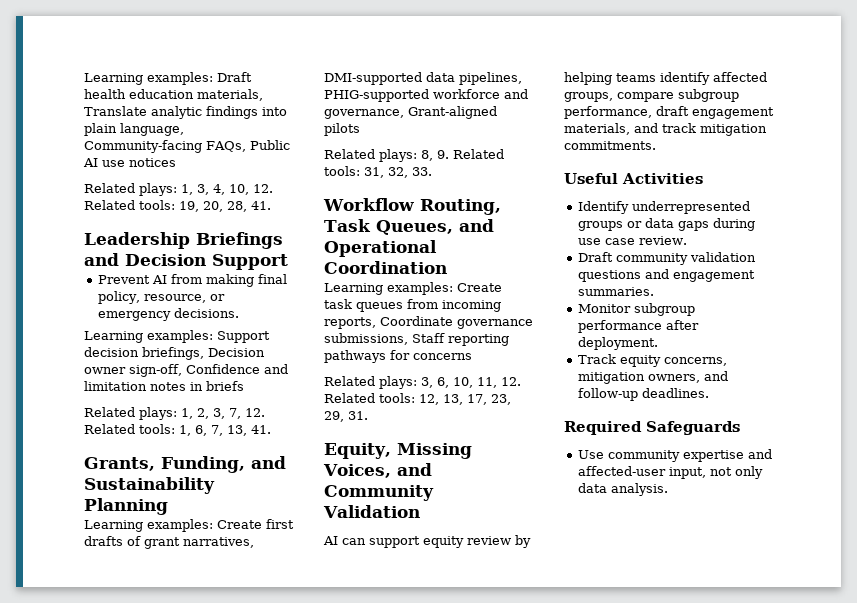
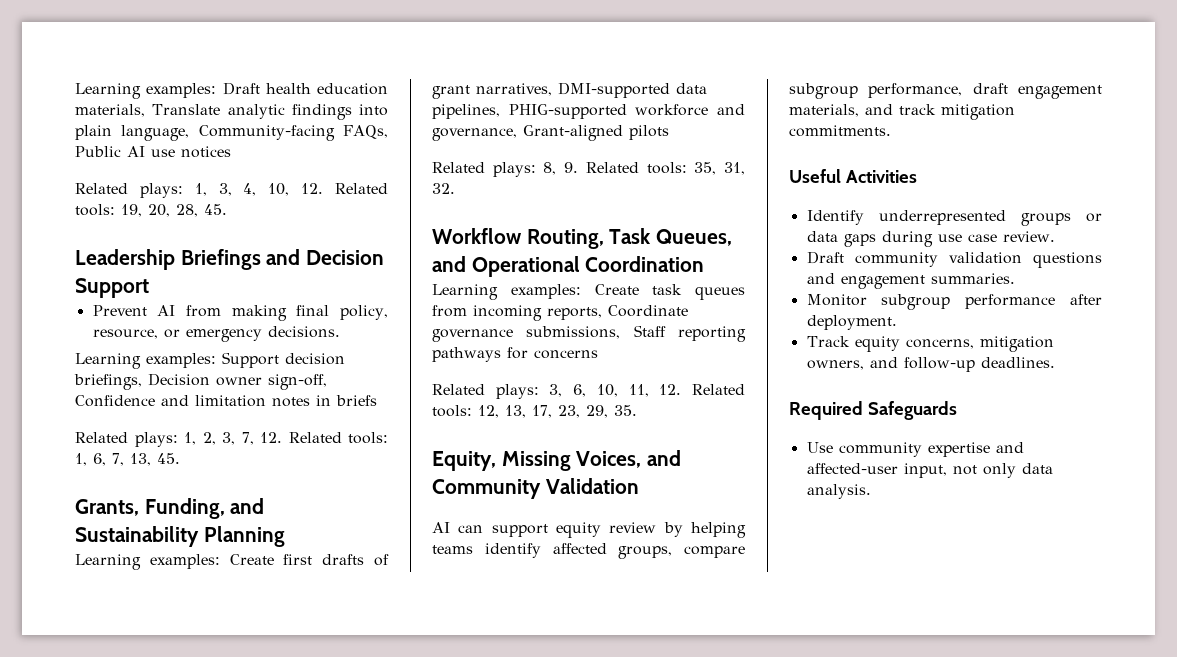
[251,201,271,210] 41. -> [204,204,227,215] 45.
[251,425,271,434] 41. -> [157,453,180,464] 45.
[364,167,432,178] 31, 32, 33. -> [694,162,745,175] [432,183,455,194] 35, 31, 32.
[348,411,368,420] 31. -> [614,405,637,416] 35.

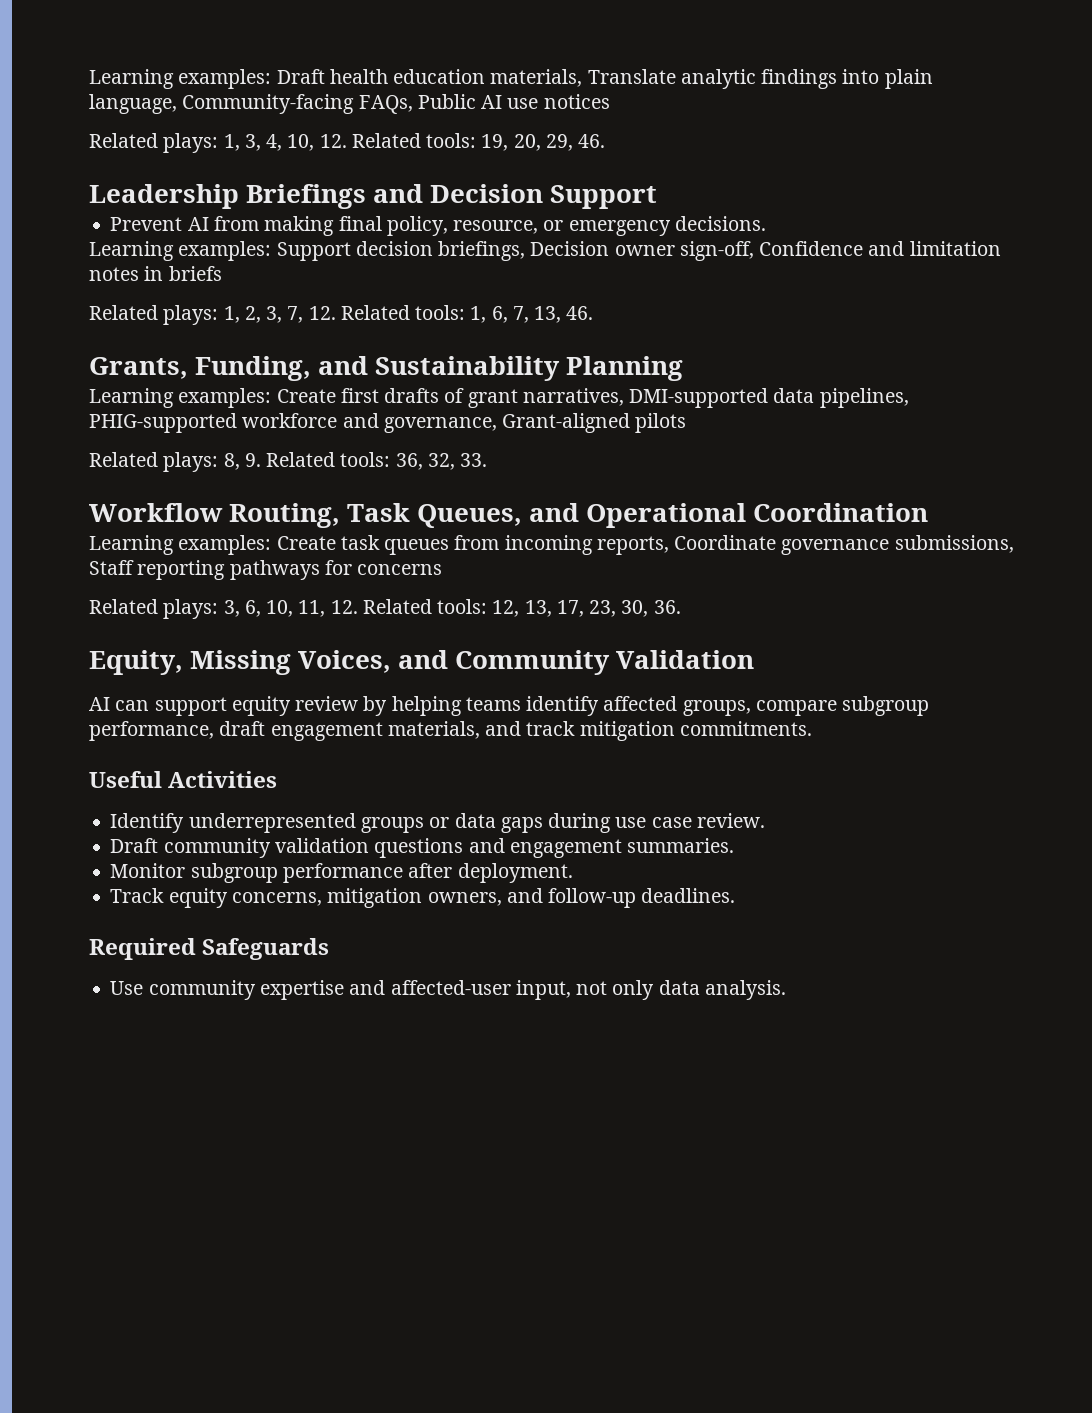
[176,204,227,217] 28, 45. -> [545,134,606,151] 29, 46.
[157,453,180,464] 45. -> [566,306,594,320] 46.
[694,162,745,175] [432,183,455,194] 35, 31, 32. -> [395,453,488,470] 36, 32, 33.
[586,405,637,418] 29, 35. -> [621,600,681,617] 30, 36.

